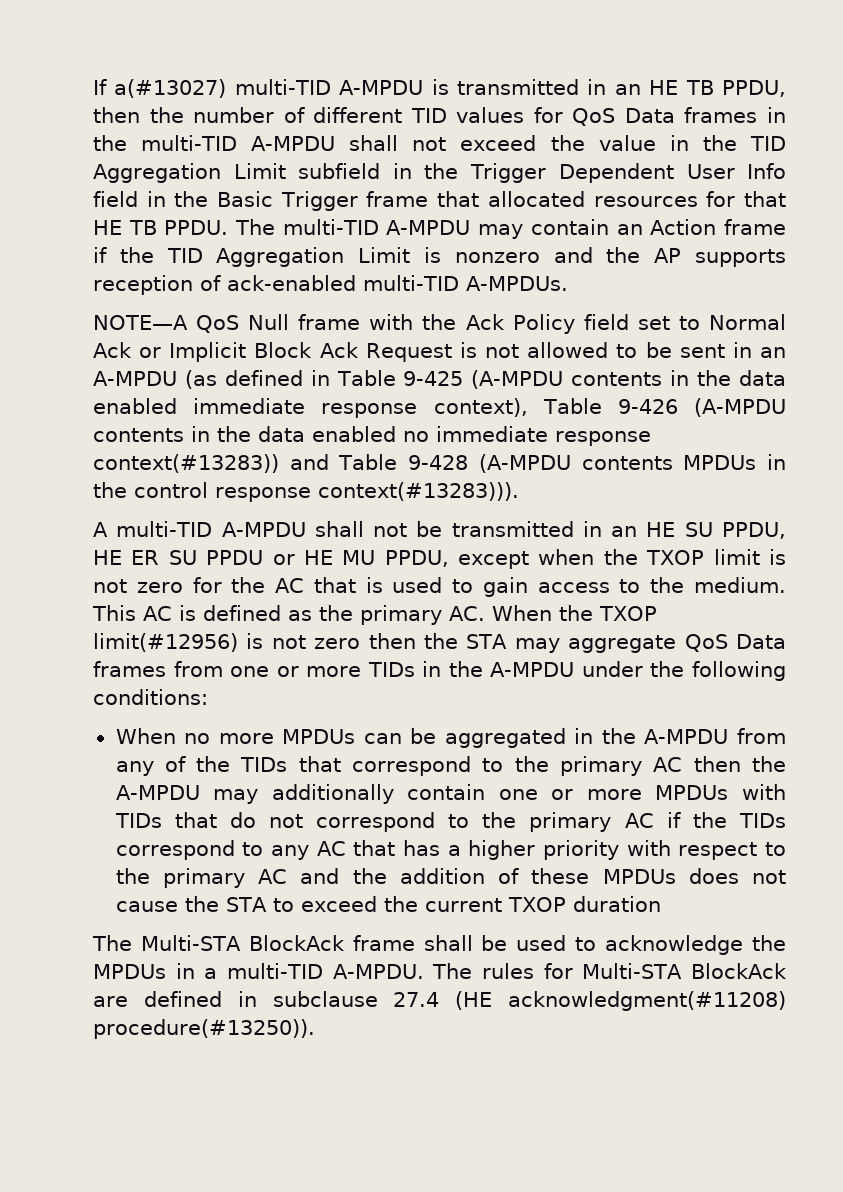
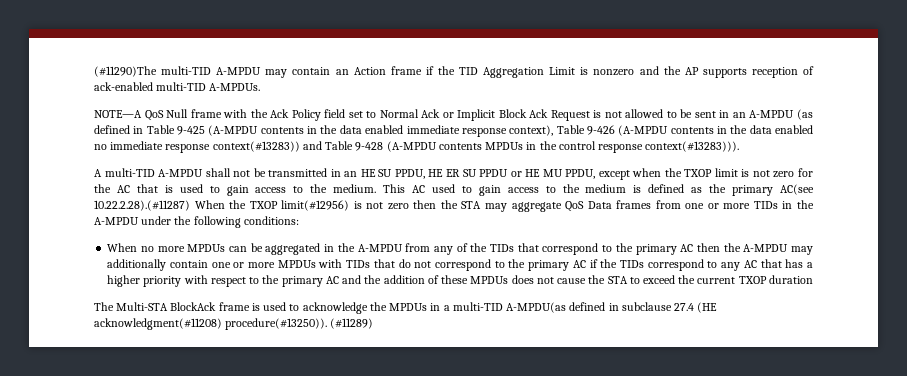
[93,79,787,98] [93,107,786,126] [93,135,786,151] [93,163,786,183] [93,191,786,211] [93,219,276,235] If a(#13027) multi-TID A-MPDU is transmitted in an HE TB PPDU, then the number of different TID values for QoS Data frames in the multi-TID A-MPDU shall not exceed the value in the TID Aggregation Limit subfield in the Trigger Dependent User Info field in the Basic Trigger frame that allocated resources for that HE TB PPDU. The -> [94,66,157,77] (#11290)The
(172, 613) none -> [431,184,627,196] used to gain access to the medium
[449,606,485,621] AC. -> [779,184,814,195] [94,200,190,211] AC(see 10.22.2.28).(#11287)
[423,935,508,951] shall be -> [251,303,260,311] is
[332,963,787,979] [93,996,128,1007] A-MPDU. The rules for Multi-STA BlockAck are -> [506,302,567,313] A-MPDU(as
(315, 1029) none -> [330,318,374,329] (#11289)

